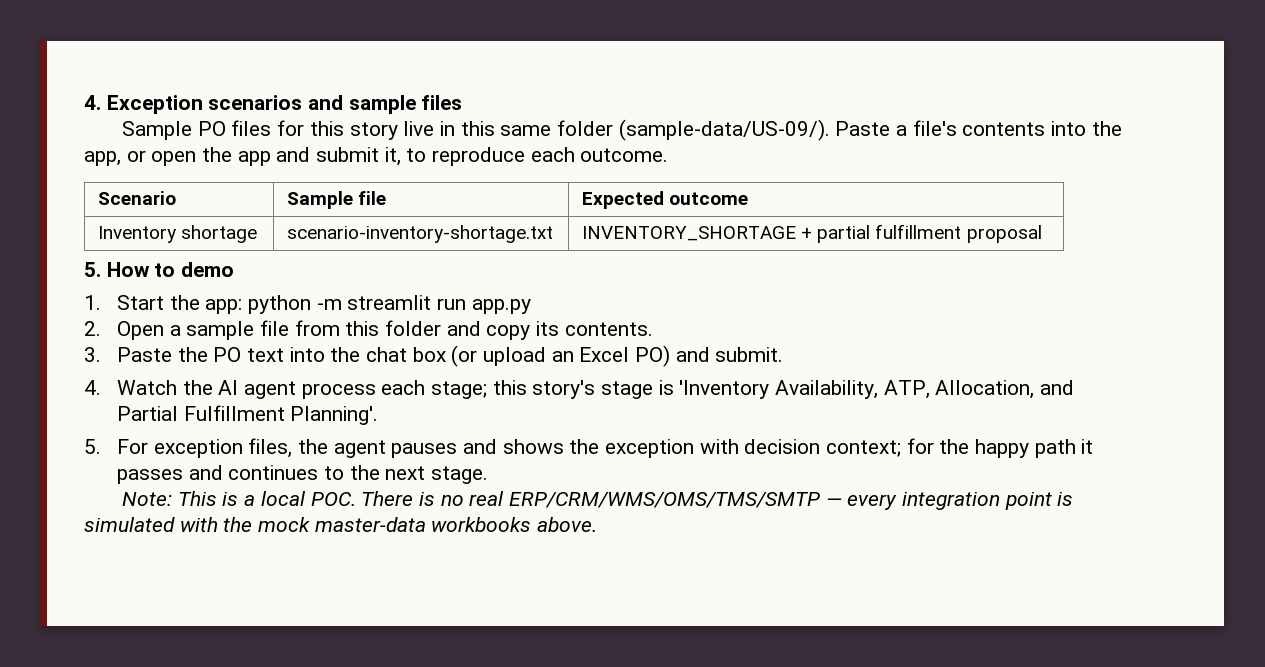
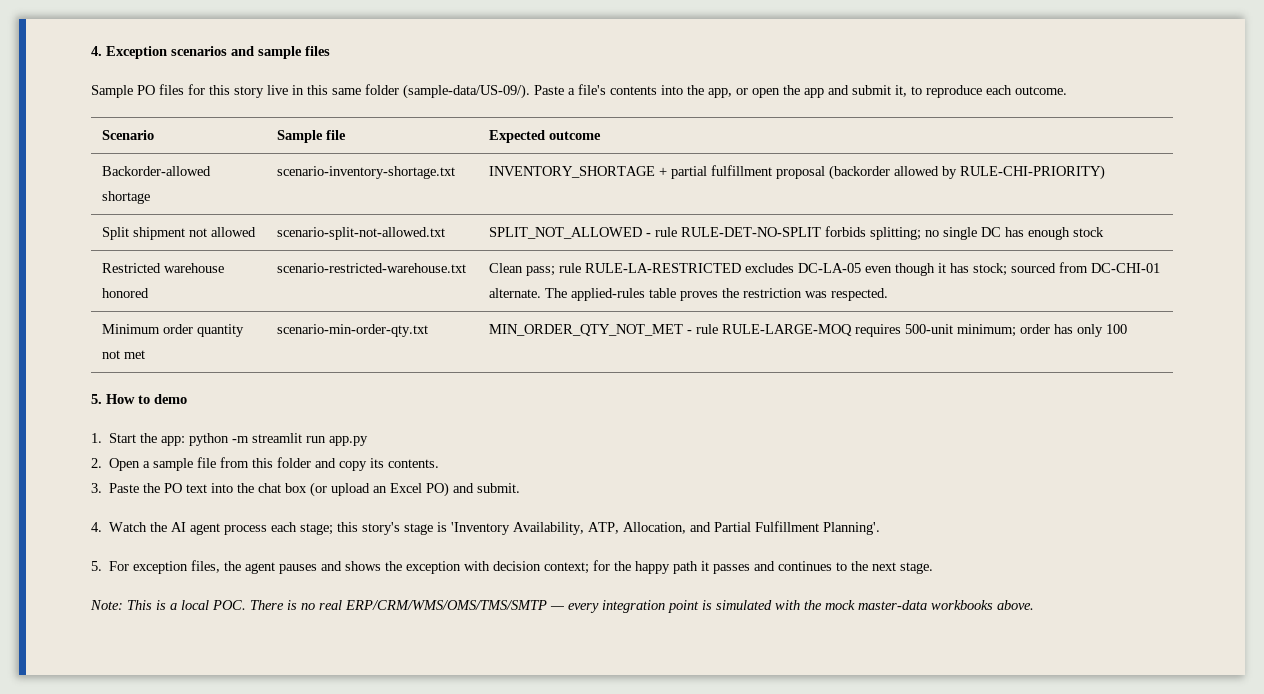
[98,226,177,243] Inventory -> [101,166,211,176] Backorder-allowed
(1042, 234) none -> [828,165,1105,180] [101,227,256,240] [276,227,445,240] [488,226,1104,240] [101,263,224,273] [101,288,149,298] [276,263,466,273] [488,262,1160,276] [488,288,888,301] [101,324,244,337] [101,350,145,359] [276,324,428,337] [488,324,1127,337] (backorder allowed by RULE-CHI-PRIORITY) // Split shipment not allowed | scenario-split-not-allowed.txt | SPLIT_NOT_ALLOWED - rule RULE-DET-NO-SPLIT forbids splitting; no single DC has enough stock // Restricted warehouse honored | scenario-restricted-warehouse.txt | Clean pass; rule RULE-LA-RESTRICTED excludes DC-LA-05 even though it has stock; sourced from DC-CHI-01 alternate. The applied-rules table proves the restriction was respected. // Minimum order quantity not met | scenario-min-order-qty.txt | MIN_ORDER_QTY_NOT_MET - rule RULE-LARGE-MOQ requires 500-unit minimum; order has only 100

